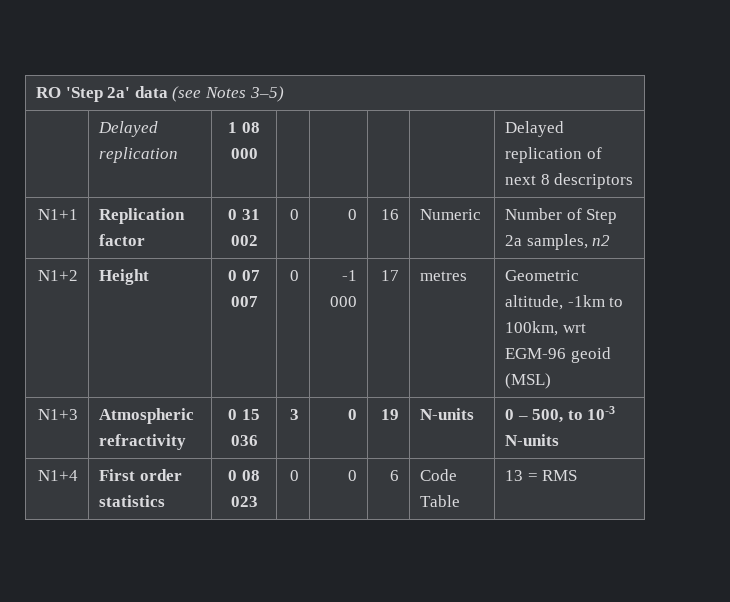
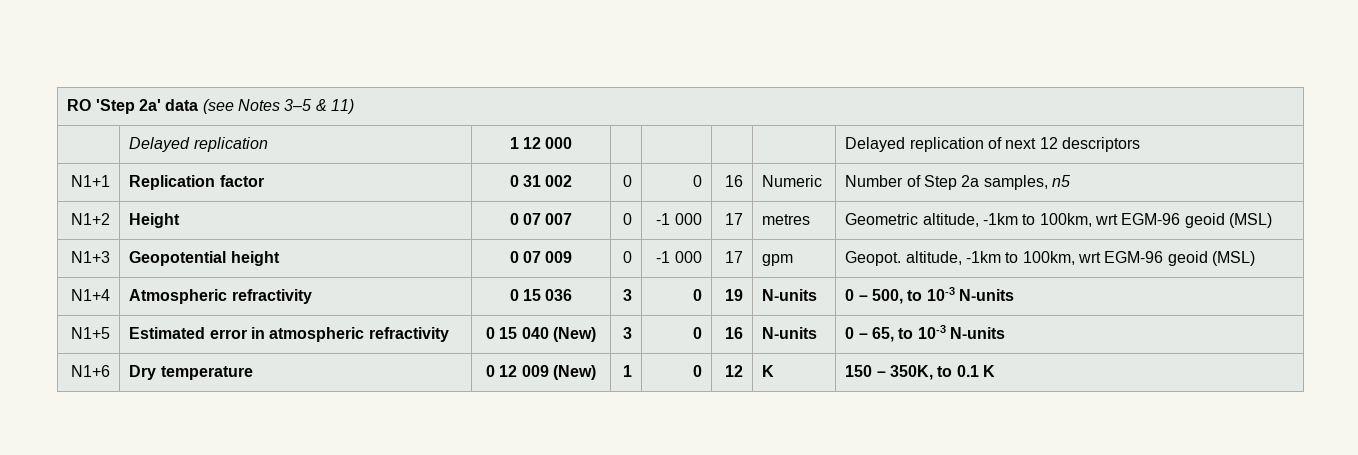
[249,86,284,102] 3–5) -> [284,99,355,114] 3–5 & 11)
[241,122,260,133] 08 -> [523,137,541,149] 12
[540,174,550,185] 8 -> [1039,137,1058,149] 12
[592,235,611,246] n2 -> [1052,175,1071,187] n5
(78, 414) none -> [129,251,280,266] [509,251,573,263] [622,251,632,263] [656,251,702,263] [724,251,743,263] [762,254,794,266] [845,251,1256,266] [70,289,110,301] | Geopotential height | 0 07 009 | 0 | -1 000 | 17 | gpm | Geopot. altitude, -1km to 100km, wrt EGM-96 geoid (MSL) // N1+4
[37,470,78,481] [99,469,182,481] [99,495,166,507] [228,470,260,481] [230,496,258,507] [289,470,299,481] [347,470,357,481] [389,470,399,481] [420,469,458,481] [420,495,461,507] [505,470,578,481] N1+4 | First order statistics | 0 08 023 | 0 | 0 | 6 | Code Table | 13 = RMS -> [70,327,110,339] [129,327,449,342] [486,327,596,342] [622,327,632,339] [692,327,702,339] [724,327,743,339] [762,327,818,339] [845,325,1006,342] [70,365,110,377] [129,365,253,380] [486,365,596,380] [622,365,632,377] [692,365,702,377] [724,365,743,377] [762,365,775,377] [845,365,996,380] N1+5 | Estimated error in atmospheric refractivity | 0 15 040 (New) | 3 | 0 | 16 | N-units | 0 – 65, to 10-3 N-units // N1+6 | Dry temperature | 0 12 009 (New) | 1 | 0 | 12 | K | 150 – 350K, to 0.1 K

